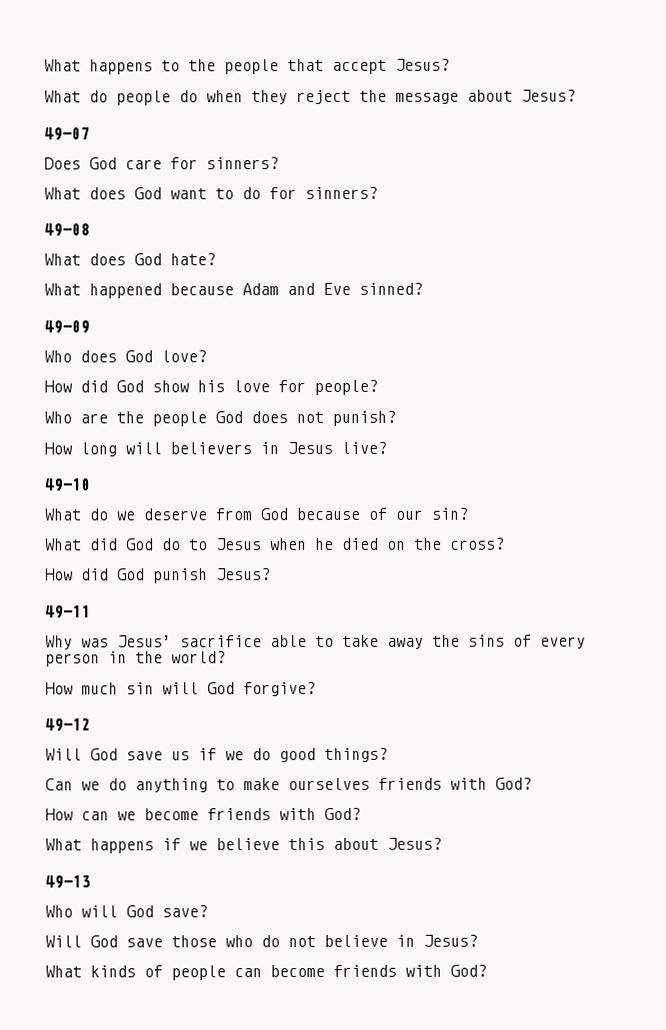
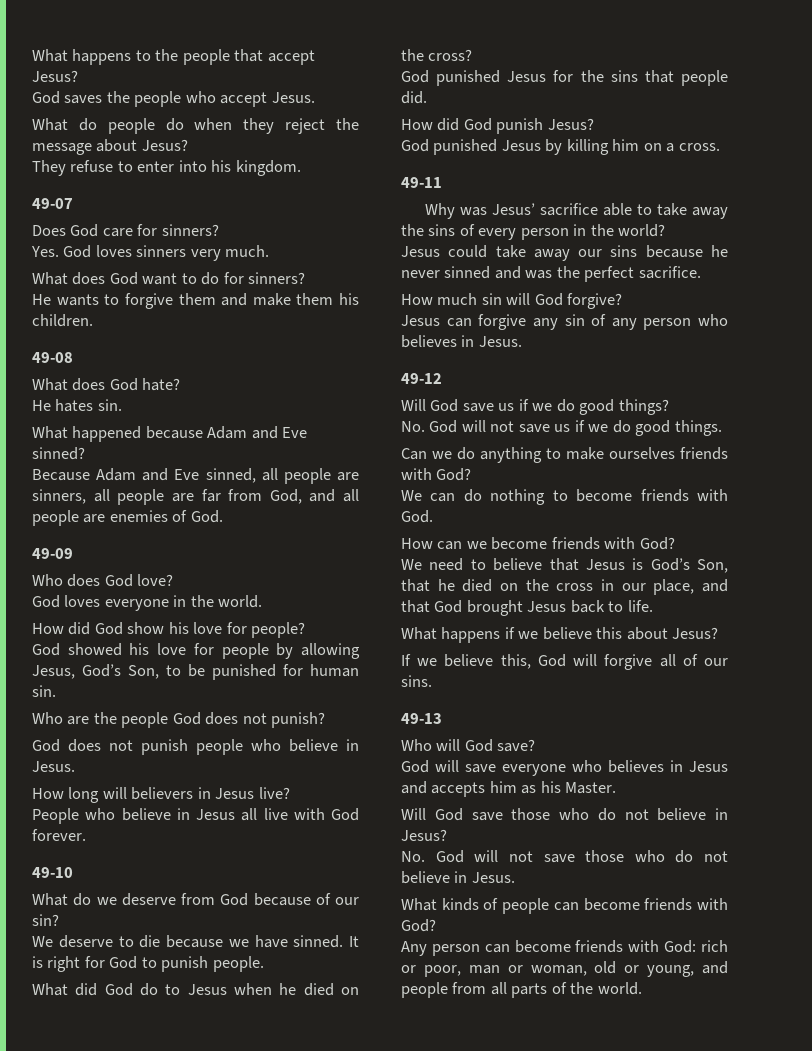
(450, 64) none -> [32,91,315,107] // God saves the people who accept Jesus.
(576, 95) none -> [32,160,301,176] // They refuse to enter into his kingdom.
(279, 163) none -> [31,245,270,261] // Yes. God loves sinners very much.
(378, 193) none -> [32,293,359,309] [32,314,93,327] // He wants to forgive them and make them his children.
(216, 259) none -> [32,399,122,412] // He hates sin.
(423, 288) none -> [32,468,359,484] [32,489,359,505] [32,510,223,526] // Because Adam and Eve sinned, all people are sinners, all people are far from God, and all people are enemies of God.
(207, 356) none -> [32,595,263,611] // God loves everyone in the world.
(378, 387) none -> [32,643,361,659] [32,664,359,680] [32,685,56,697] // God showed his love for people by allowing Jesus, God’s Son, to be punished for human sin.
(396, 418) none -> [32,739,359,755] [32,761,75,772] // God does not punish people who believe in Jesus.
(387, 447) none -> [32,808,359,824] [32,829,86,841] // People who believe in Jesus all live with God forever.
(469, 513) none -> [32,935,359,948] [32,956,264,972] // We deserve to die because we have sinned. It is right for God to punish people.
(505, 543) none -> [401,70,728,86] [401,91,427,104] // God punished Jesus for the sins that people did.
(271, 574) none -> [401,139,720,155] // God punished Jesus by killing him on a cross.
(226, 657) none -> [401,245,728,261] [401,266,701,282] // Jesus could take away our sins because he never sinned and was the perfect sacrifice.
(316, 689) none -> [401,314,728,330] [401,335,522,348] // Jesus can forgive any sin of any person who believes in Jesus.
(388, 755) none -> [401,420,722,436] // No. God will not save us if we do good things.
(532, 783) none -> [401,489,728,505] [401,510,433,523] // We can do nothing to become friends with God.
(361, 814) none -> [401,558,728,573] [401,579,728,595] [401,600,653,616] // We need to believe that Jesus is God’s Son, that he died on the cross in our place, and that God brought Jesus back to life.
(442, 843) none -> [401,654,728,670] [401,675,432,687] // If we believe this, God will forgive all of our sins.
(208, 911) none -> [401,760,728,776] [401,781,617,797] // God will save everyone who believes in Jesus and accepts him as his Master.
(478, 940) none -> [401,850,728,863] [401,871,515,884] // No. God will not save those who do not believe in Jesus.
(487, 970) none -> [401,940,728,956] [401,961,728,977] [401,982,642,998] // Any person can become friends with God: rich or poor, man or woman, old or young, and people from all parts of the world.

